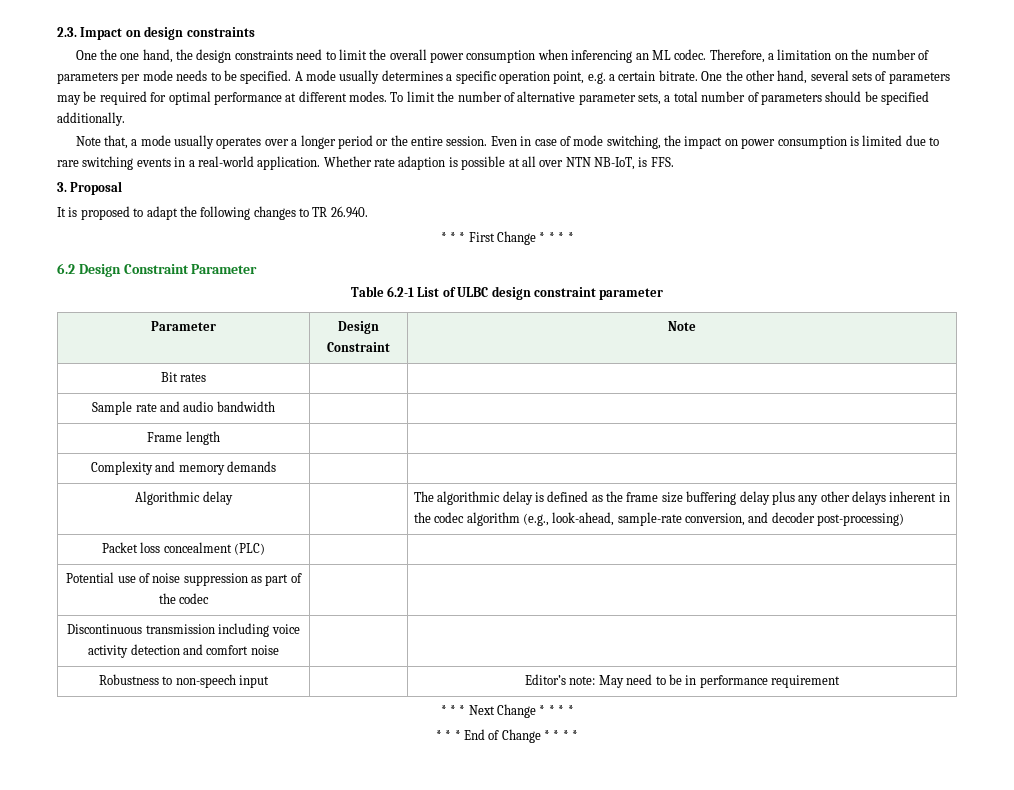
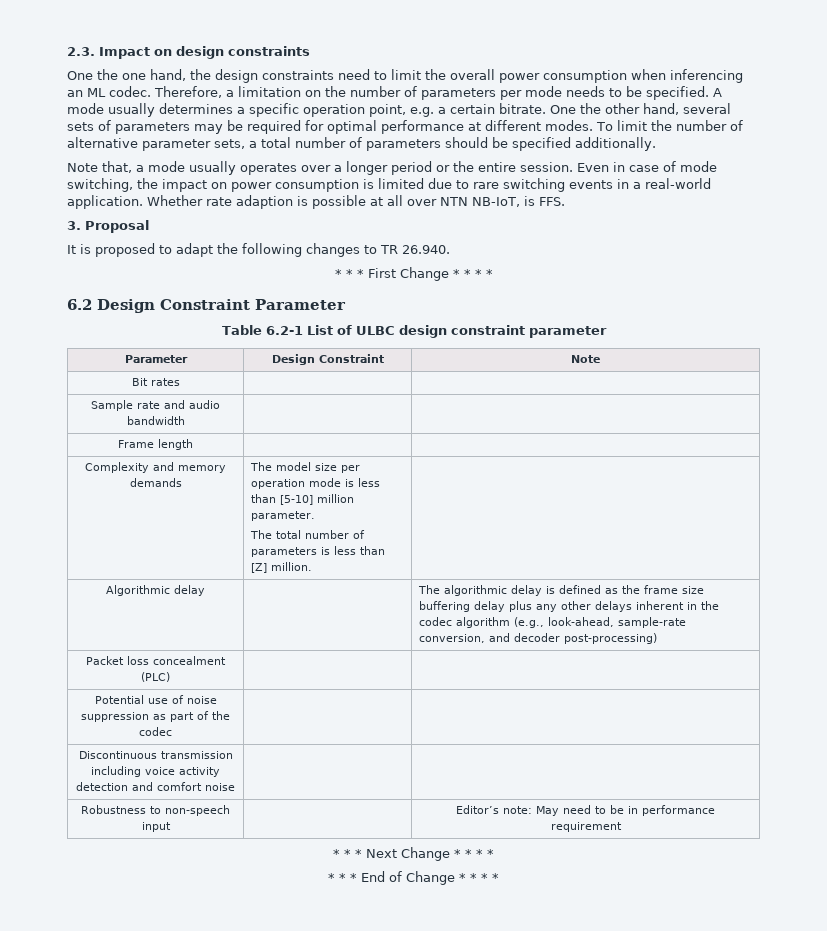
(277, 466) none -> [250,462,361,473] [251,478,381,489] [251,494,355,505] [251,511,316,521] [250,530,366,539] [251,546,386,557] [251,562,313,573] The model size per operation mode is less than [5-10] million parameter. // The total number of parameters is less than [Z] million.

